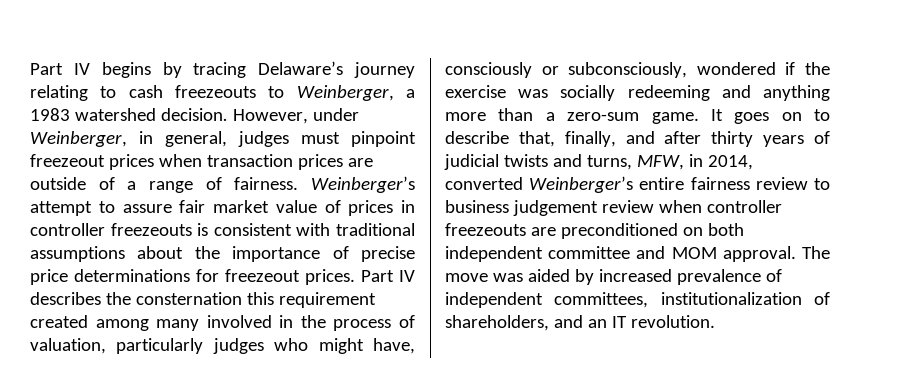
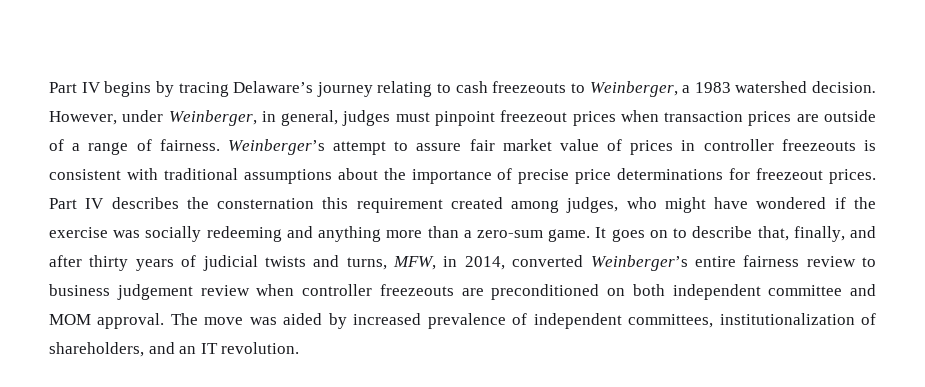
[156,315,415,331] [30,338,415,354] [445,62,688,78] many involved in the process of valuation, particularly judges who might have, consciously or subconsciously, -> [566,197,749,213] judges, who might have

